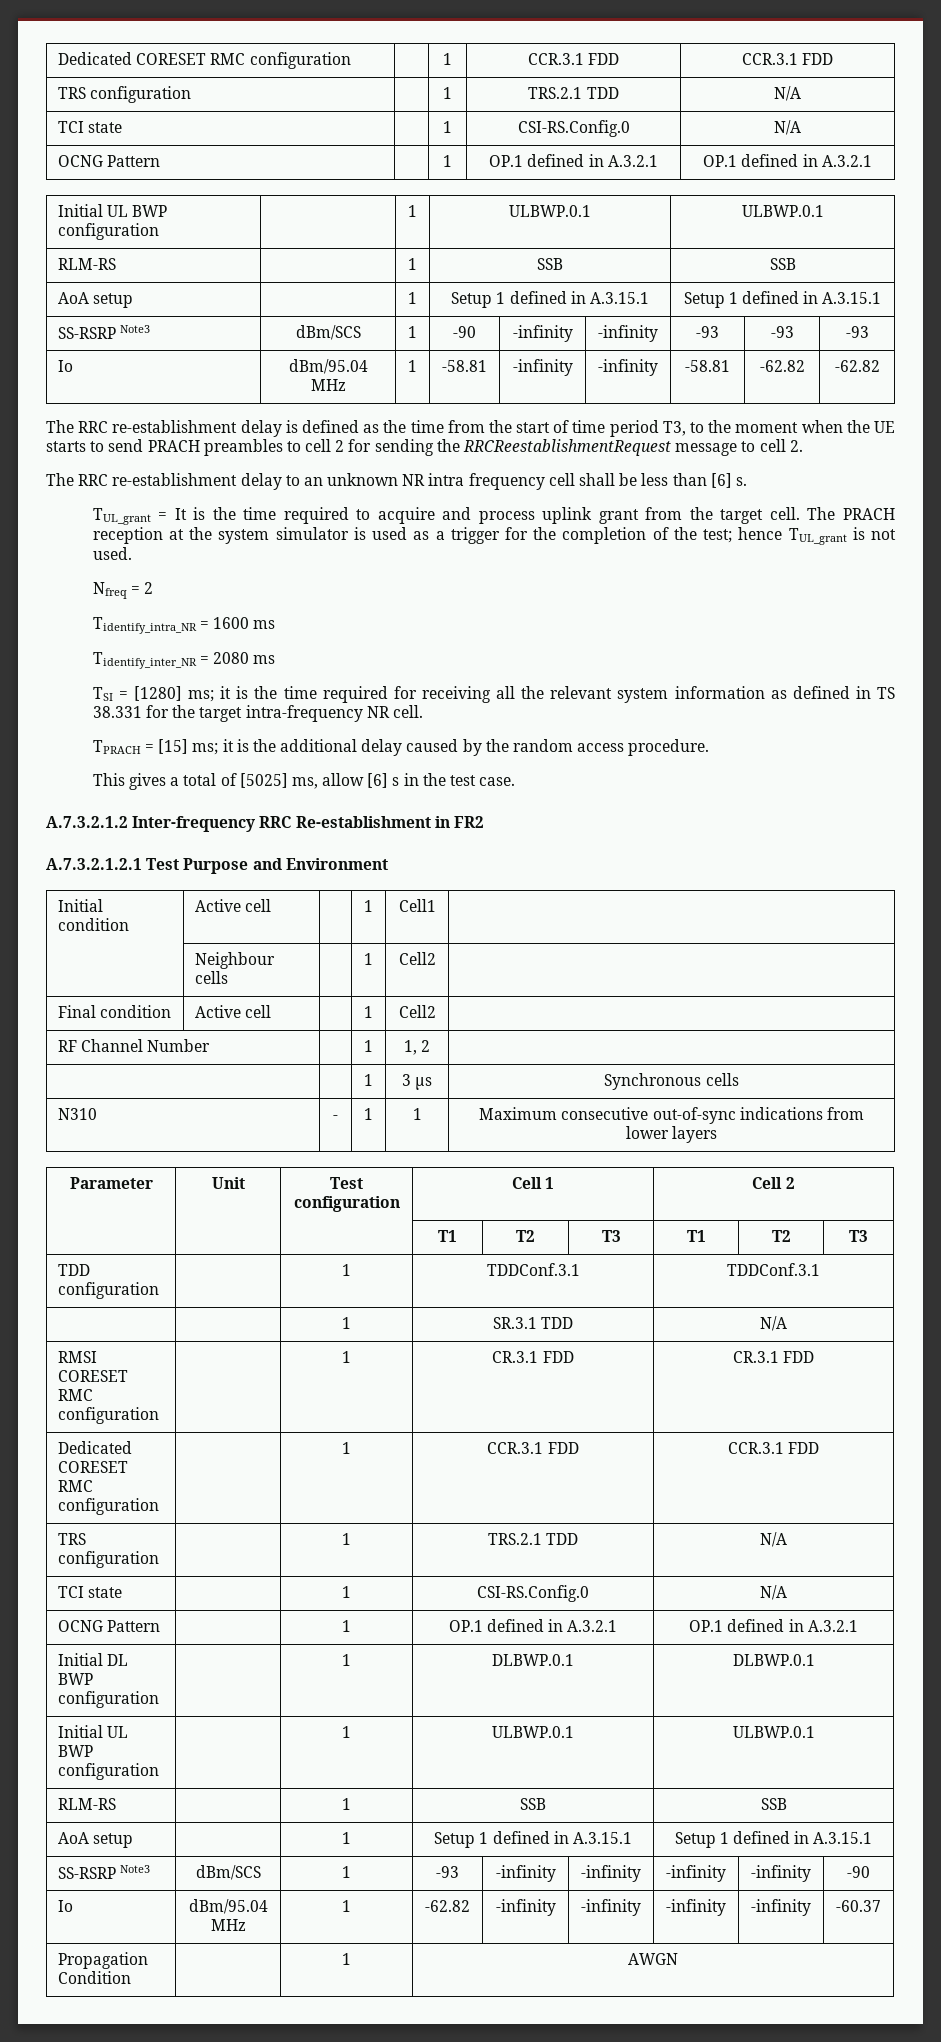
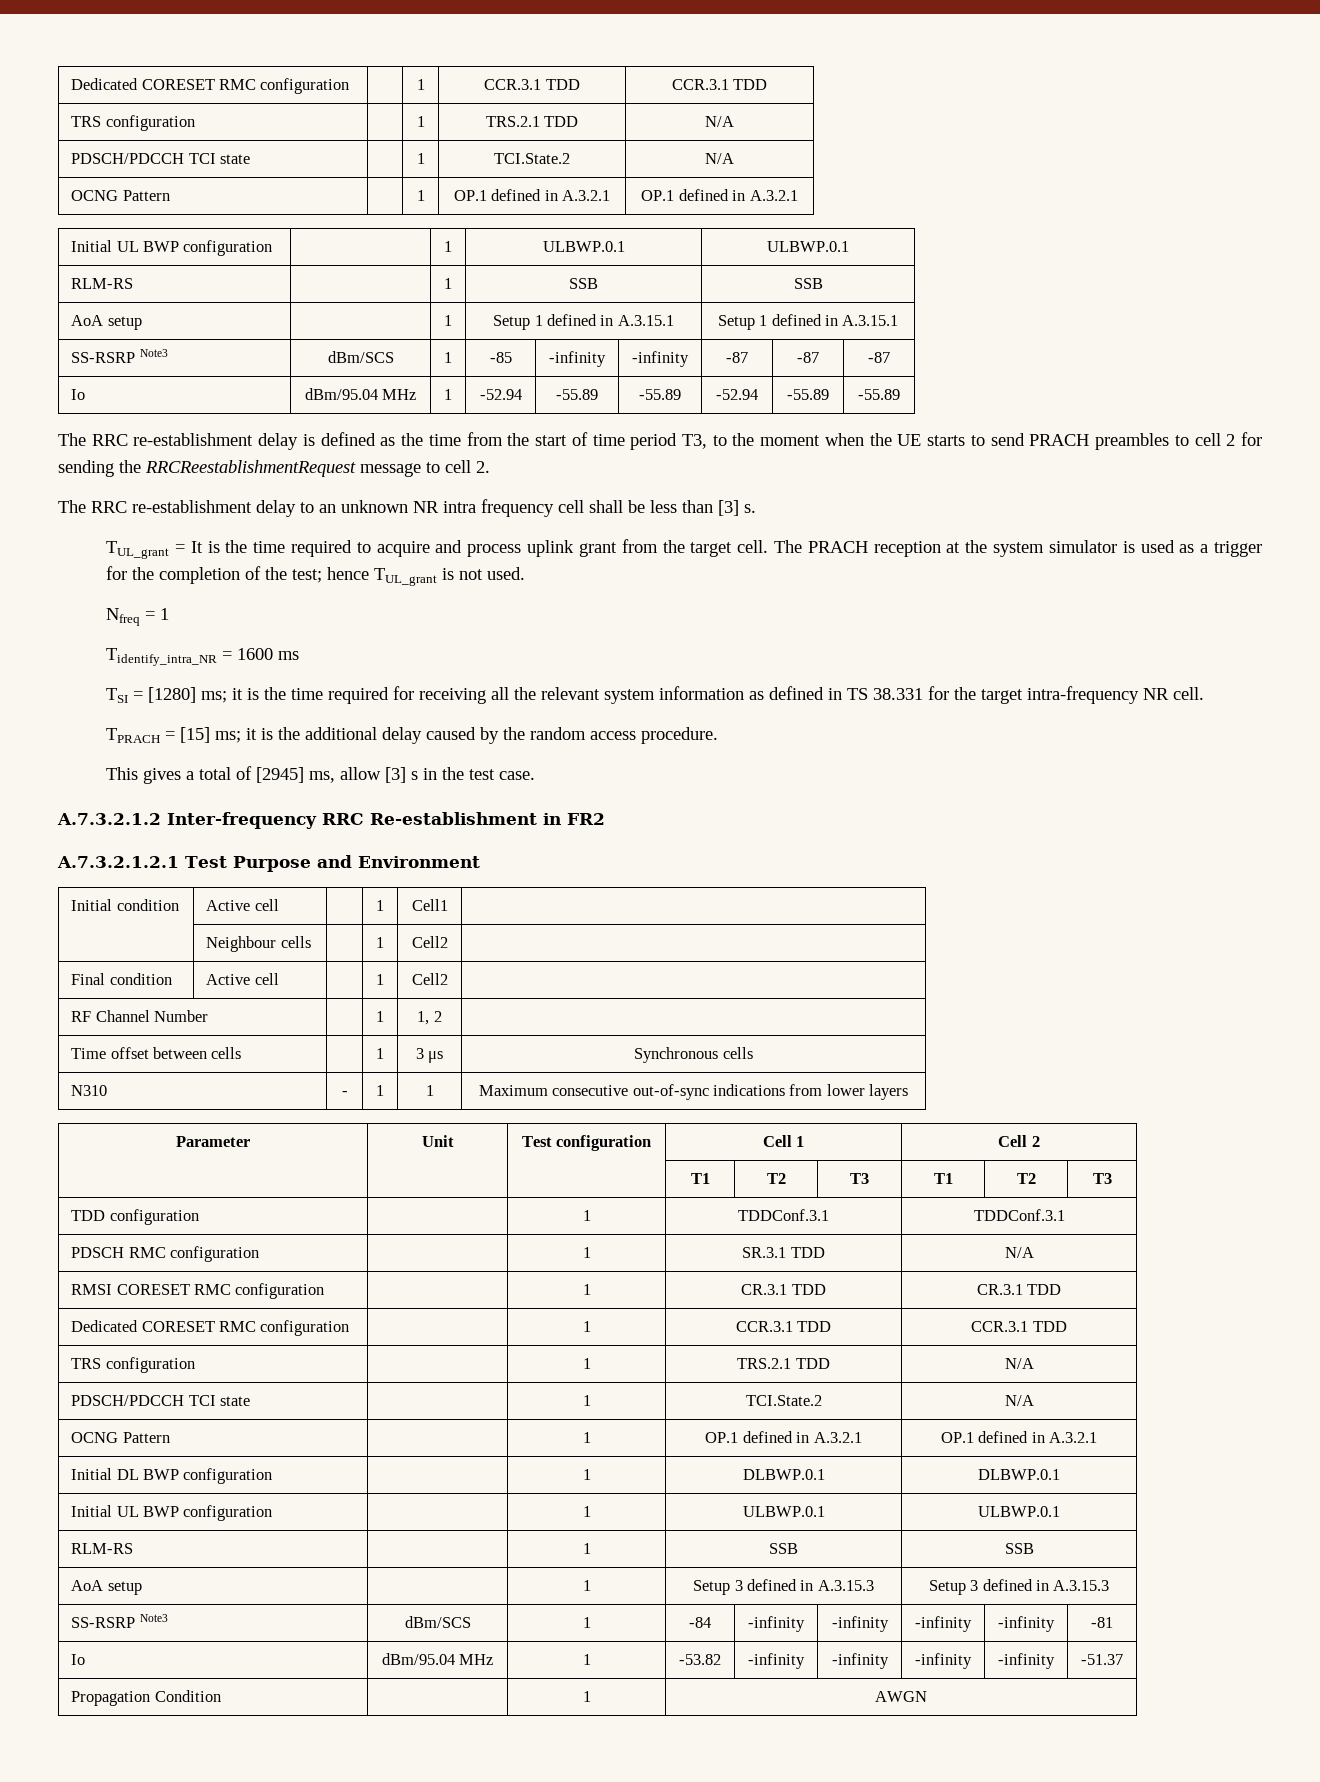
[58,52,351,69] [443,53,452,65] [527,53,620,65] [741,53,834,65] [58,86,192,103] [443,87,452,99] [528,87,619,99] [774,86,801,101] [58,121,123,133] [443,121,452,133] [517,120,630,137] Dedicated CORESET RMC configuration | | 1 | CCR.3.1 FDD | CCR.3.1 FDD // TRS configuration | | 1 | TRS.2.1 TDD | N/A // TCI state | | 1 | CSI-RS.Config.0 -> [71,78,350,94] [416,79,425,90] [484,79,580,90] [671,79,768,90] [71,115,195,131] [416,116,425,127] [485,116,579,127] [705,116,734,127] [71,153,251,164] [416,153,425,164] [494,153,570,164] Dedicated CORESET RMC configuration | | 1 | CCR.3.1 TDD | CCR.3.1 TDD // TRS configuration | | 1 | TRS.2.1 TDD | N/A // PDSCH/PDCCH TCI state | | 1 | TCI.State.2
[453,326,476,338] [512,325,573,342] [598,325,658,342] [696,326,719,338] [770,326,794,338] [845,326,869,338] [58,360,74,372] [288,359,368,374] [310,379,346,391] [408,360,417,372] [442,360,487,372] [512,359,573,376] [598,359,658,376] [685,360,730,372] [759,360,805,372] [834,360,880,372] -90 | -infinity | -infinity | -93 | -93 | -93 // Io | dBm/95.04 MHz | 1 | -58.81 | -infinity | -infinity | -58.81 | -62.82 | -62.82 -> [489,352,512,363] [549,351,606,367] [632,351,689,367] [726,352,748,363] [797,352,819,363] [868,352,890,363] [71,389,86,400] [304,388,417,400] [444,389,452,400] [479,389,522,400] [556,389,598,400] [639,389,681,400] [716,389,758,400] [787,389,829,400] [858,389,900,400] -85 | -infinity | -infinity | -87 | -87 | -87 // Io | dBm/95.04 MHz | 1 | -52.94 | -55.89 | -55.89 | -52.94 | -55.89 | -55.89
[710,473,732,488] [6] -> [718,500,739,516] [3]
[144,582,154,594] 2 -> [160,608,170,620] 1
[92,652,276,669] // Tidentify_inter_NR = 2080 ms -> (300, 655) none
[239,773,288,788] [5025] -> [256,767,305,783] [2945]
[367,773,389,788] [6] -> [385,767,407,783] [3]
(431, 1046) none -> [71,1047,242,1059] Time offset between cells
(820, 1269) none -> [71,1246,260,1262] PDSCH RMC configuration
[542,1351,574,1363] [732,1351,815,1363] [58,1441,133,1454] [58,1461,129,1473] [58,1480,94,1492] [58,1498,160,1515] [342,1442,351,1454] [487,1442,579,1454] [727,1442,820,1454] [58,1533,87,1545] [58,1551,160,1568] [342,1533,351,1545] [487,1533,579,1545] [760,1532,787,1547] [58,1586,123,1598] [342,1586,351,1598] [477,1585,589,1602] FDD | CR.3.1 FDD // Dedicated CORESET RMC configuration | | 1 | CCR.3.1 FDD | CCR.3.1 FDD // TRS configuration | | 1 | TRS.2.1 TDD | N/A // TCI state | | 1 | CSI-RS.Config.0 -> [791,1284,826,1295] [976,1284,1062,1295] [71,1320,350,1336] [582,1321,591,1332] [735,1321,832,1332] [971,1321,1067,1332] [71,1357,195,1373] [582,1358,591,1369] [737,1358,830,1369] [1004,1358,1034,1369] [71,1395,251,1406] [582,1395,591,1406] [745,1395,822,1406] TDD | CR.3.1 TDD // Dedicated CORESET RMC configuration | | 1 | CCR.3.1 TDD | CCR.3.1 TDD // TRS configuration | | 1 | TRS.2.1 TDD | N/A // PDSCH/PDCCH TCI state | | 1 | TCI.State.2
[479,1831,632,1844] [674,1831,873,1848] [58,1865,151,1879] [195,1865,261,1880] [342,1866,351,1878] [436,1866,459,1878] [495,1865,556,1882] [581,1865,641,1882] [666,1865,726,1882] [751,1865,811,1882] [847,1866,870,1878] [58,1900,74,1912] [188,1899,268,1914] [210,1919,246,1931] [342,1900,351,1912] [425,1900,470,1912] [495,1899,556,1916] [581,1899,641,1916] [666,1899,726,1916] [751,1899,811,1916] [836,1900,881,1912] 1 defined in A.3.15.1 | Setup 1 defined in A.3.15.1 // SS-RSRP Note3 | dBm/SCS | 1 | -93 | -infinity | -infinity | -infinity | -infinity | -90 // Io | dBm/95.04 MHz | 1 | -62.82 | -infinity | -infinity | -infinity | -infinity | -60.37 -> [734,1579,874,1591] [928,1579,1110,1595] [71,1614,168,1628] [404,1616,471,1628] [582,1617,591,1628] [689,1617,711,1628] [748,1616,805,1632] [831,1616,889,1632] [915,1616,972,1632] [998,1616,1055,1632] [1091,1617,1113,1628] [71,1654,86,1665] [381,1653,494,1665] [582,1654,591,1665] [679,1654,721,1665] [748,1653,805,1669] [831,1653,889,1669] [915,1653,972,1669] [998,1653,1055,1669] [1081,1654,1123,1665] 3 defined in A.3.15.3 | Setup 3 defined in A.3.15.3 // SS-RSRP Note3 | dBm/SCS | 1 | -84 | -infinity | -infinity | -infinity | -infinity | -81 // Io | dBm/95.04 MHz | 1 | -53.82 | -infinity | -infinity | -infinity | -infinity | -51.37

